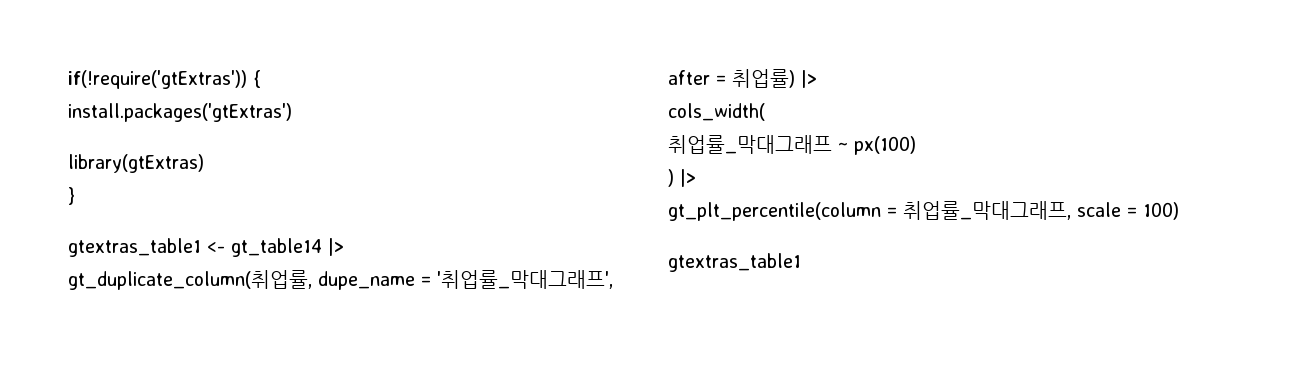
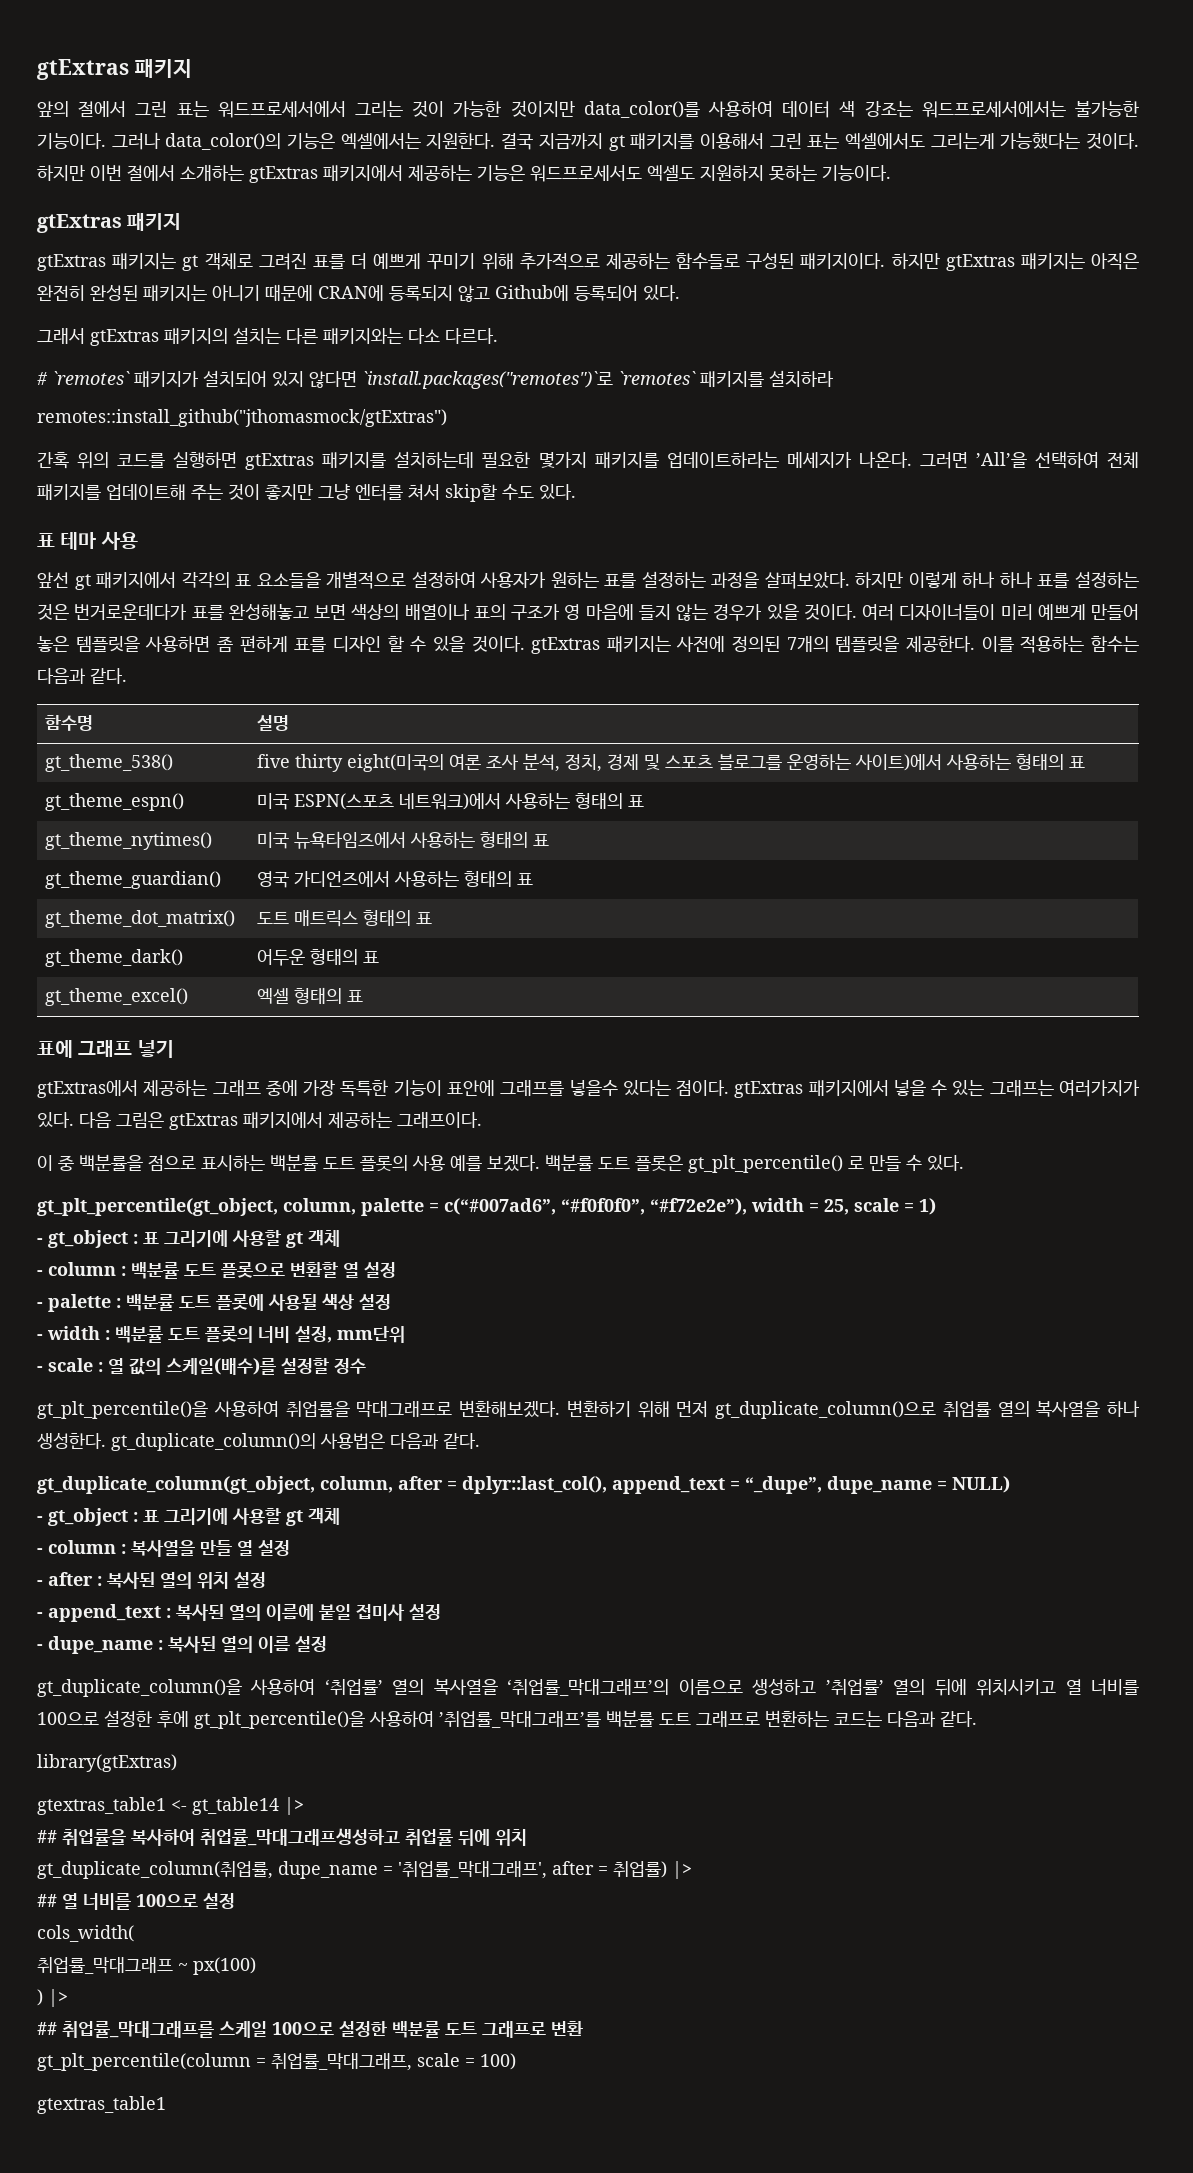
[68,70,261,89] [68,103,292,122] if(!require('gtExtras')) { // install.packages('gtExtras') -> [37,59,192,80] [37,101,1140,118] [37,132,1139,151] [37,165,891,183] [37,213,182,233] [37,253,1139,271] [37,284,680,302] [37,327,498,346] [37,370,834,389] [37,409,447,427] [37,451,1139,470] [37,484,576,502] [37,532,138,550] [37,571,1139,590] [37,603,1139,621] [37,635,1139,654] [37,668,127,684] [44,715,93,731] [256,715,289,731] [44,754,173,772] [256,753,1085,772] [44,793,184,811] [256,792,644,810] [44,832,212,850] [256,831,549,849] [44,871,221,889] [256,870,533,888] [44,910,235,928] [256,909,432,927] [44,949,183,967] [256,948,379,966] [44,988,188,1006] [256,987,363,1004] [37,1040,174,1058] [37,1080,1141,1098] [37,1112,482,1130] [37,1154,964,1173] [37,1198,936,1216] [37,1230,340,1248] [37,1262,396,1279] [37,1293,391,1312] [37,1326,405,1343] [37,1358,366,1375] [37,1400,1140,1419] [37,1433,480,1451] [37,1476,1010,1494] [37,1508,340,1526] [37,1540,290,1557] [37,1572,266,1589] [37,1604,441,1622] [37,1636,327,1654] [37,1679,1139,1697] [37,1710,977,1729] gtExtras 패키지 // 앞의 절에서 그린 표는 워드프로세서에서 그리는 것이 가능한 것이지만 data_color()를 사용하여 데이터 색 강조는 워드프로세서에서는 불가능한 기능이다. 그러나 data_color()의 기능은 엑셀에서는 지원한다. 결국 지금까지 gt 패키지를 이용해서 그린 표는 엑셀에서도 그리는게 가능했다는 것이다. 하지만 이번 절에서 소개하는 gtExtras 패키지에서 제공하는 기능은 워드프로세서도 엑셀도 지원하지 못하는 기능이다. // gtExtras 패키지 // gtExtras 패키지는 gt 객체로 그려진 표를 더 예쁘게 꾸미기 위해 추가적으로 제공하는 함수들로 구성된 패키지이다. 하지만 gtExtras 패키지는 아직은 완전히 완성된 패키지는 아니기 때문에 CRAN에 등록되지 않고 Github에 등록되어 있다. // 그래서 gtExtras 패키지의 설치는 다른 패키지와는 다소 다르다. // # `remotes` 패키지가 설치되어 있지 않다면 `install.packages("remotes")`로 `remotes` 패키지를 설치하라 // remotes::install_github("jthomasmock/gtExtras") // 간혹 위의 코드를 실행하면 gtExtras 패키지를 설치하는데 필요한 몇가지 패키지를 업데이트하라는 메세지가 나온다. 그러면 ’All’을 선택하여 전체 패키지를 업데이트해 주는 것이 좋지만 그냥 엔터를 쳐서 skip할 수도 있다. // 표 테마 사용 // 앞선 gt 패키지에서 각각의 표 요소들을 개별적으로 설정하여 사용자가 원하는 표를 설정하는 과정을 살펴보았다. 하지만 이렇게 하나 하나 표를 설정하는 것은 번거로운데다가 표를 완성해놓고 보면 색상의 배열이나 표의 구조가 영 마음에 들지 않는 경우가 있을 것이다. 여러 디자이너들이 미리 예쁘게 만들어 놓은 템플릿을 사용하면 좀 편하게 표를 디자인 할 수 있을 것이다. gtExtras 패키지는 사전에 정의된 7개의 템플릿을 제공한다. 이를 적용하는 함수는 다음과 같다. // 함수명 | 설명 // gt_theme_538() | five thirty eight(미국의 여론 조사 분석, 정치, 경제 및 스포츠 블로그를 운영하는 사이트)에서 사용하는 형태의 표 // gt_theme_espn() | 미국 ESPN(스포츠 네트워크)에서 사용하는 형태의 표 // gt_theme_nytimes() | 미국 뉴욕타임즈에서 사용하는 형태의 표 // gt_theme_guardian() | 영국 가디언즈에서 사용하는 형태의 표 // gt_theme_dot_matrix() | 도트 매트릭스 형태의 표 // gt_theme_dark() | 어두운 형태의 표 // gt_theme_excel() | 엑셀 형태의 표 // 표에 그래프 넣기 // gtExtras에서 제공하는 그래프 중에 가장 독특한 기능이 표안에 그래프를 넣을수 있다는 점이다. gtExtras 패키지에서 넣을 수 있는 그래프는 여러가지가 있다. 다음 그림은 gtExtras 패키지에서 제공하는 그래프이다. // 이 중 백분률을 점으로 표시하는 백분률 도트 플롯의 사용 예를 보겠다. 백분률 도트 플롯은 gt_plt_percentile() 로 만들 수 있다. // gt_plt_percentile(gt_object, column, palette = c(“#007ad6”, “#f0f0f0”, “#f72e2e”), width = 25, scale = 1) // - gt_object : 표 그리기에 사용할 gt 객체 // - column : 백분률 도트 플롯으로 변환할 열 설정 // - palette : 백분률 도트 플롯에 사용될 색상 설정 // - width : 백분률 도트 플롯의 너비 설정, mm단위 // - scale : 열 값의 스케일(배수)를 설정할 정수 // gt_plt_percentile()을 사용하여 취업률을 막대그래프로 변환해보겠다. 변환하기 위해 먼저 gt_duplicate_column()으로 취업률 열의 복사열을 하나 생성한다. gt_duplicate_column()의 사용법은 다음과 같다. // gt_duplicate_column(gt_object, column, after = dplyr::last_col(), append_text = “_dupe”, dupe_name = NULL) // - gt_object : 표 그리기에 사용할 gt 객체 // - column : 복사열을 만들 열 설정 // - after : 복사된 열의 위치 설정 // - append_text : 복사된 열의 이름에 붙일 접미사 설정 // - dupe_name : 복사된 열의 이름 설정 // gt_duplicate_column()을 사용하여 ‘취업률’ 열의 복사열을 ‘취업률_막대그래프’의 이름으로 생성하고 ’취업률’ 열의 뒤에 위치시키고 열 너비를 100으로 설정한 후에 gt_plt_percentile()을 사용하여 ’취업률_막대그래프’를 백분률 도트 그래프로 변환하는 코드는 다음과 같다.
[68,187,75,205] // } -> (177, 1763) none
(344, 247) none -> [37,1828,527,1846] // ## 취업률을 복사하여 취업률_막대그래프생성하고 취업률 뒤에 위치
(817, 79) none -> [37,1893,235,1910] // ## 열 너비를 100으로 설정
(696, 178) none -> [37,2021,583,2038] // ## 취업률_막대그래프를 스케일 100으로 설정한 백분률 도트 그래프로 변환

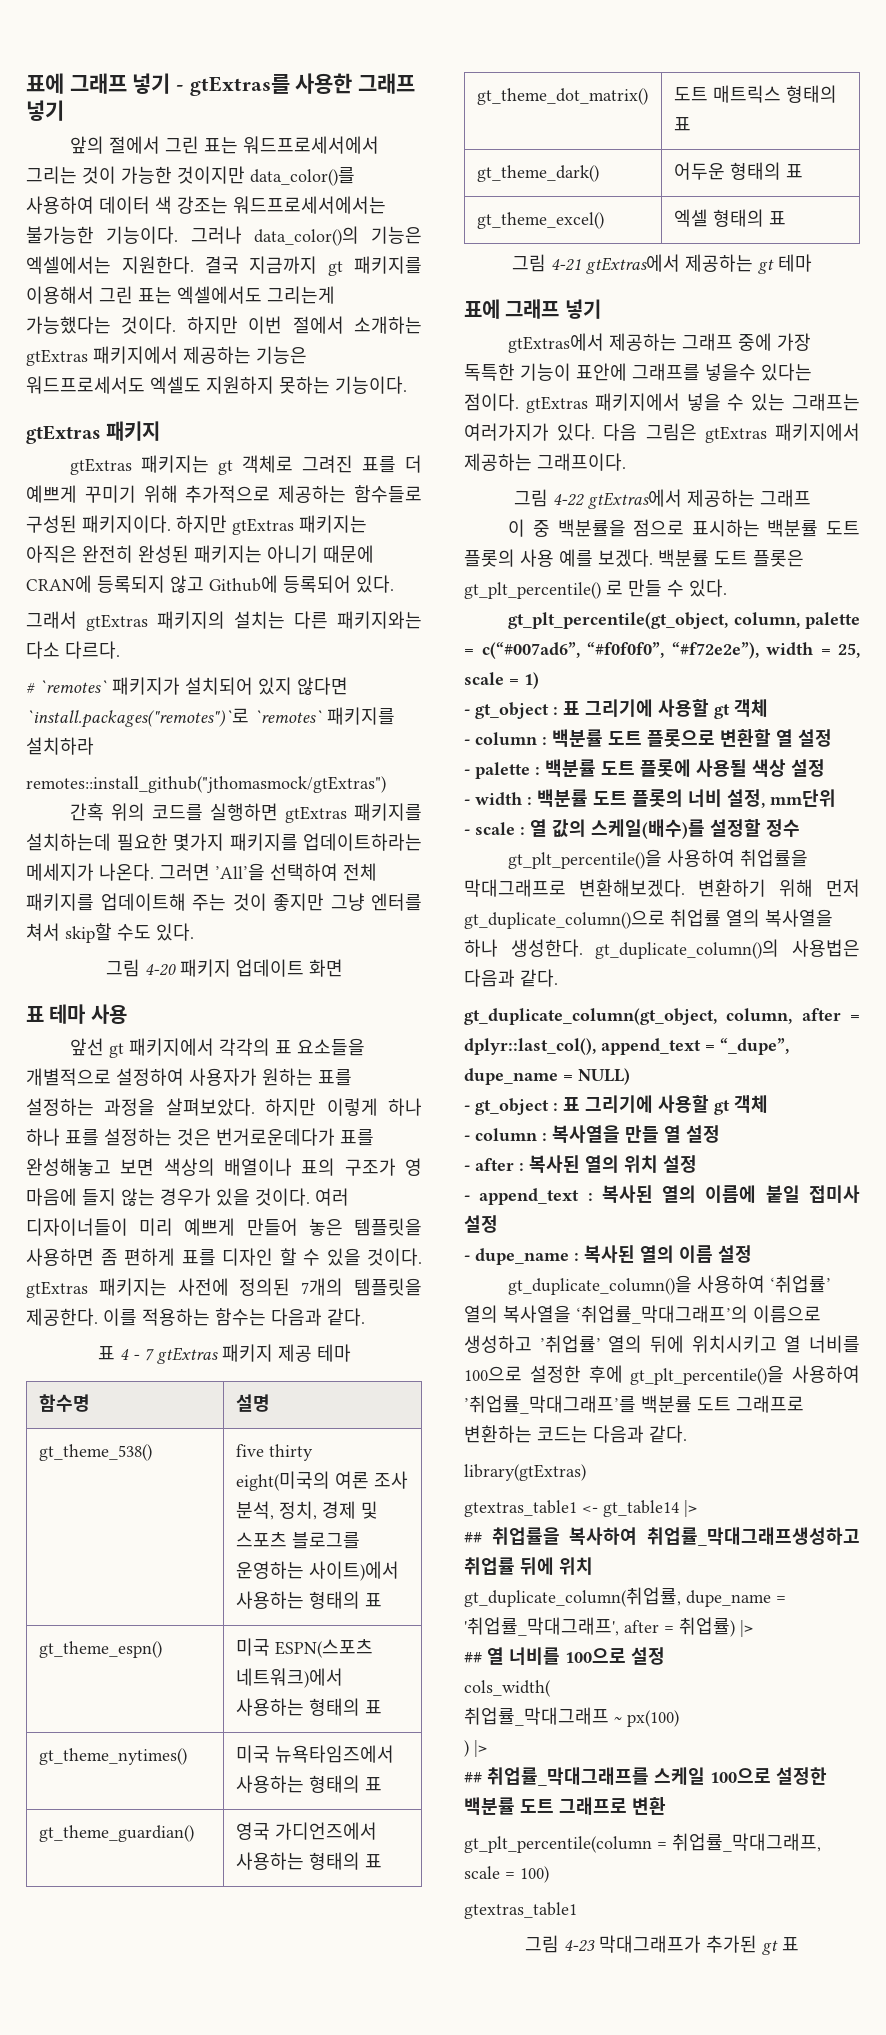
[37,59,192,80] gtExtras 패키지 -> [26,73,416,96] [26,100,64,121] 표에 그래프 넣기 - gtExtras를 사용한 그래프 넣기
(576, 492) none -> [105,959,343,977] // 그림 4-20 패키지 업데이트 화면
(127, 676) none -> [97,1344,351,1364] // 표 4 - 7 gtExtras 패키지 제공 테마
(363, 996) none -> [512,254,812,274] // 그림 4-21 gtExtras에서 제공하는 gt 테마
(482, 1120) none -> [513,489,811,509] // 그림 4-22 gtExtras에서 제공하는 그래프
(166, 2105) none -> [525,1935,799,1955] // 그림 4-23 막대그래프가 추가된 gt 표

